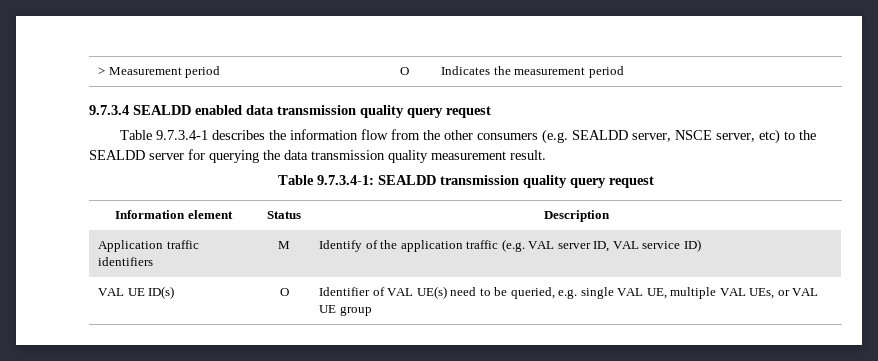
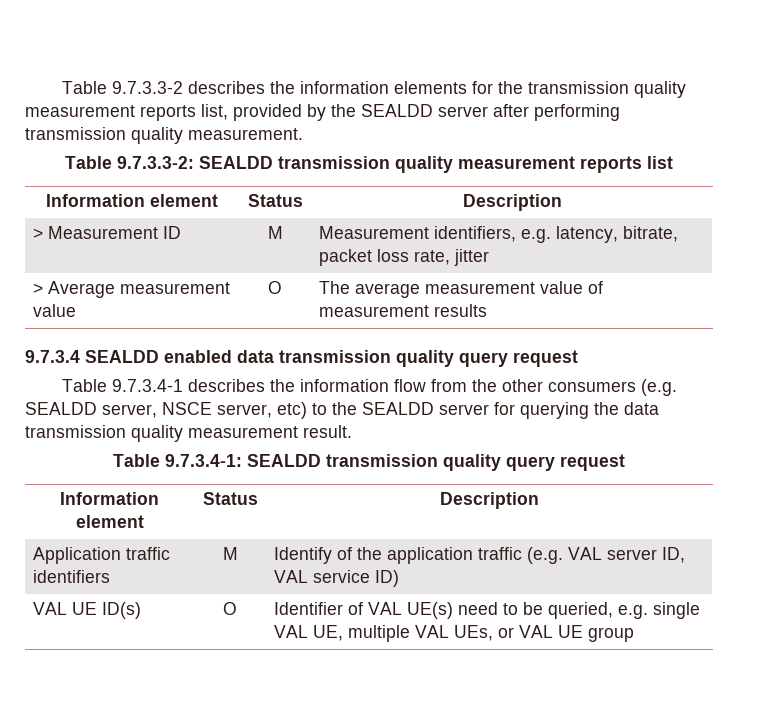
[98,66,221,78] [399,67,409,75] [441,66,624,78] > Measurement period | O | Indicates the measurement period -> [61,81,686,98] [25,104,620,121] [25,127,303,144] [65,156,673,173] [46,194,218,207] [247,194,303,207] [462,194,562,211] [33,226,182,239] [267,226,283,239] [319,226,679,243] [319,249,490,266] [33,281,231,298] [33,304,77,317] [268,281,282,294] [319,281,604,298] [319,304,488,317] Table 9.7.3.3-2 describes the information elements for the transmission quality measurement reports list, provided by the SEALDD server after performing transmission quality measurement. // Table 9.7.3.3-2: SEALDD transmission quality measurement reports list // Information element | Status | Description // > Measurement ID | M | Measurement identifiers, e.g. latency, bitrate, packet loss rate, jitter // > Average measurement value | O | The average measurement value of measurement results

